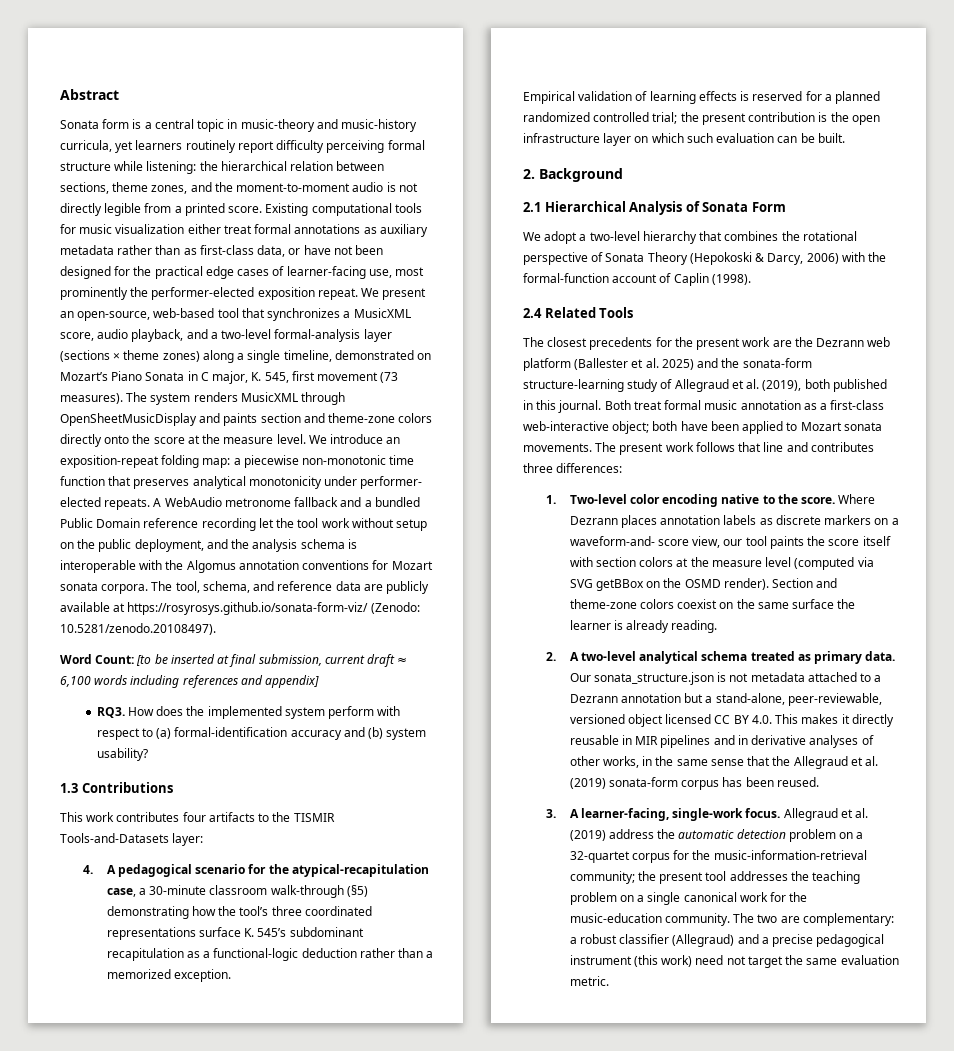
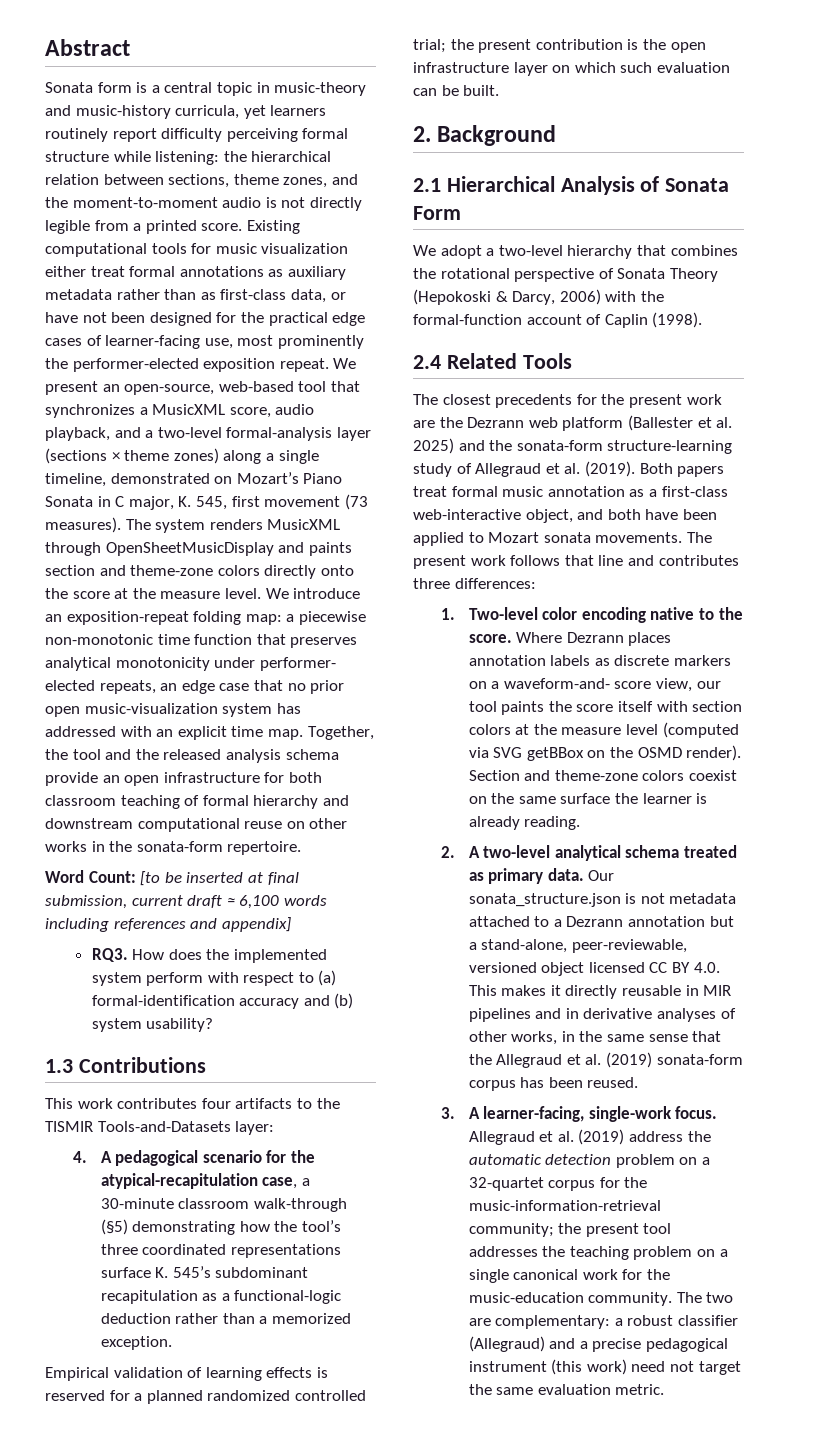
[104,497,420,510] [60,518,428,531] [60,539,250,552] repeats. A WebAudio metronome fallback and a bundled Public Domain reference recording let the tool work without setup on the public deployment, and the -> [99,680,345,694] [45,703,301,717] [45,726,374,740] [45,749,222,760] repeats, an edge case that no prior open music-visualization system has addressed with an explicit time map. Together, the tool and the released
[347,539,357,549] [60,560,433,573] [60,581,430,594] [60,602,420,615] [60,623,216,635] is interoperable with the Algomus annotation conventions for Mozart sonata corpora. The tool, schema, and reference data are publicly available at https://rosyrosys.github.io/sonata-form-viz/ (Zenodo: 10.5281/zenodo.20108497). -> [45,772,322,786] [45,795,349,809] [45,818,348,832] [45,841,302,855] provide an open infrastructure for both classroom teaching of formal hierarchy and downstream computational reuse on other works in the sonata-form repertoire.
[762,379,887,392] [523,400,631,413] (2019), both published in this journal. Both -> [584,461,725,477] (2019). Both papers
[612,421,650,434] object; -> [525,509,604,523] object, and

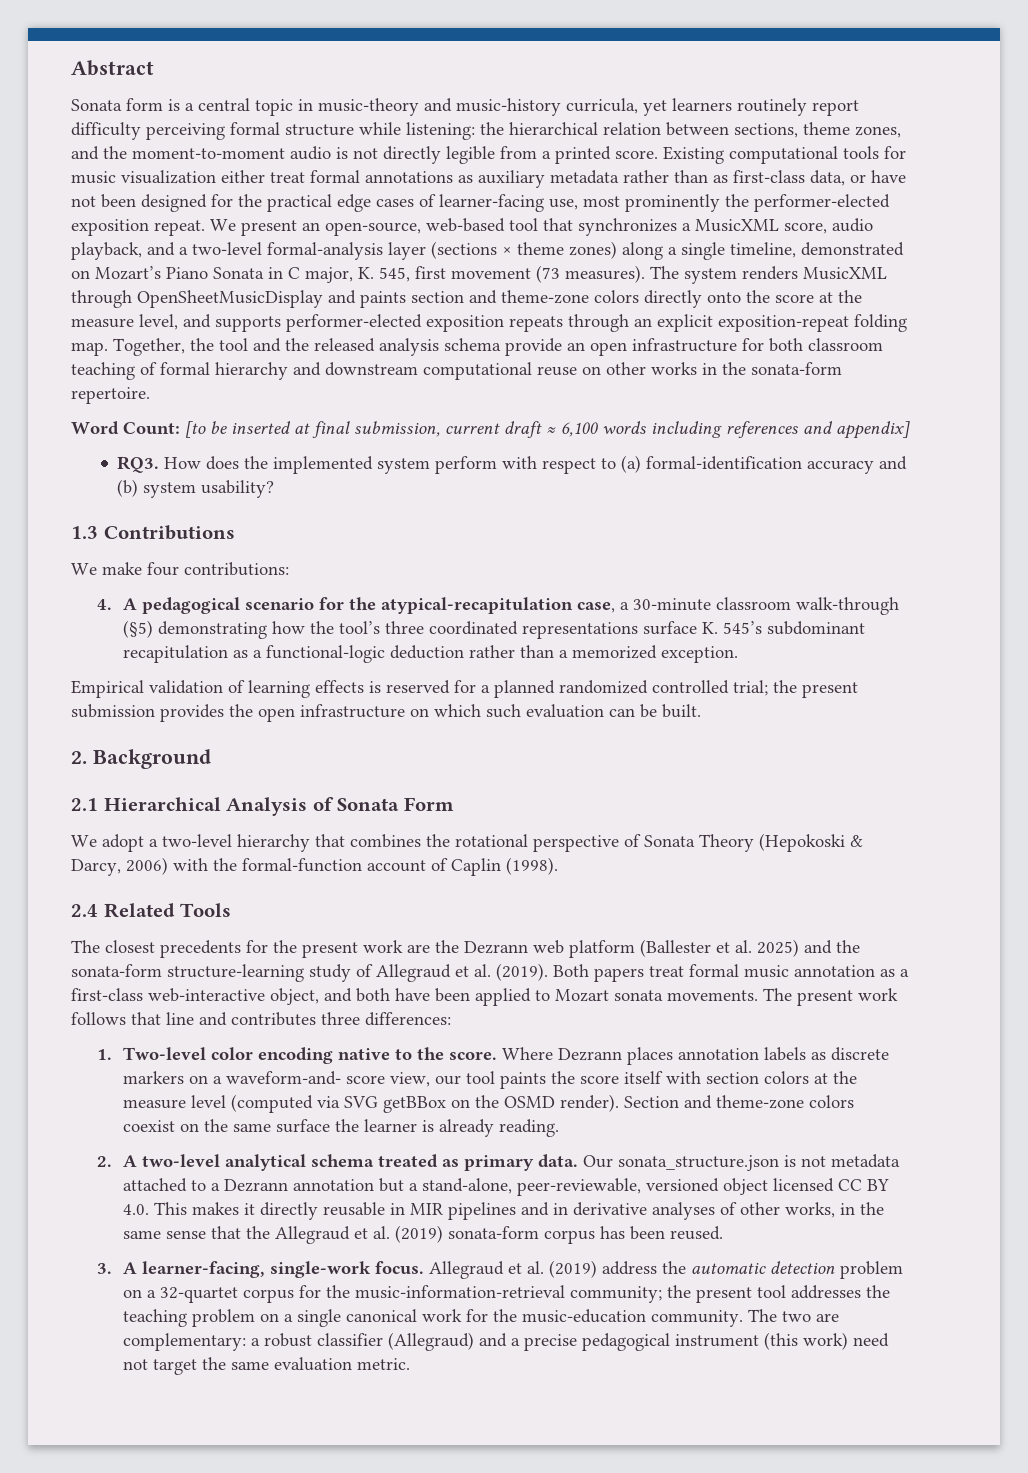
[224,588,361,599] [45,611,366,625] [45,634,358,648] [45,657,336,671] [45,680,345,694] [45,703,301,717] [45,726,264,740] level. We introduce an exposition-repeat folding map: a piecewise non-monotonic time function that preserves analytical monotonicity under performer- elected repeats, an edge case that no prior open music-visualization system has addressed with an explicit time -> [139,314,907,332] level, and supports performer-elected exposition repeats through an explicit exposition-repeat folding
[45,1098,340,1109] [45,1121,275,1135] This work contributes four artifacts to the TISMIR Tools-and-Datasets layer: -> [71,562,289,576] We make four contributions:
[535,39,639,50] contribution is -> [71,704,224,722] submission provides
[513,62,548,76] layer -> (405, 711) none

